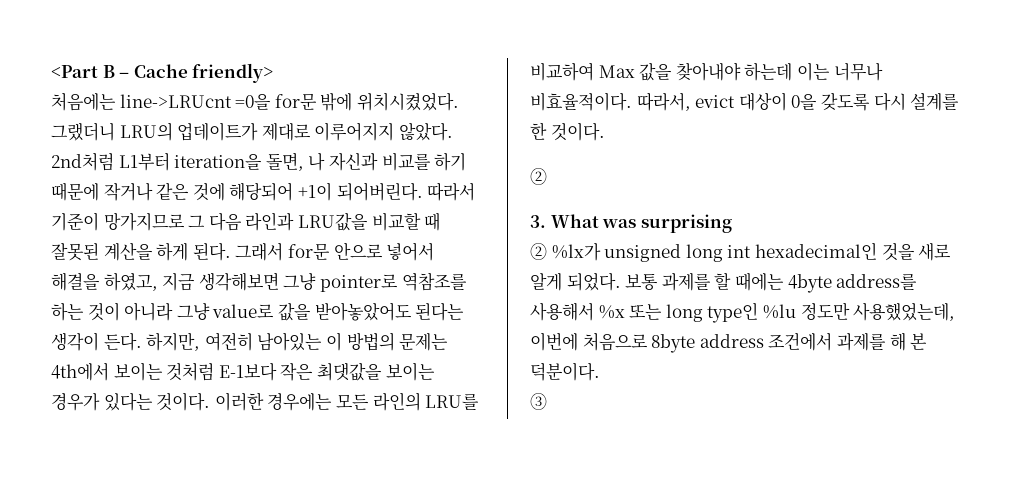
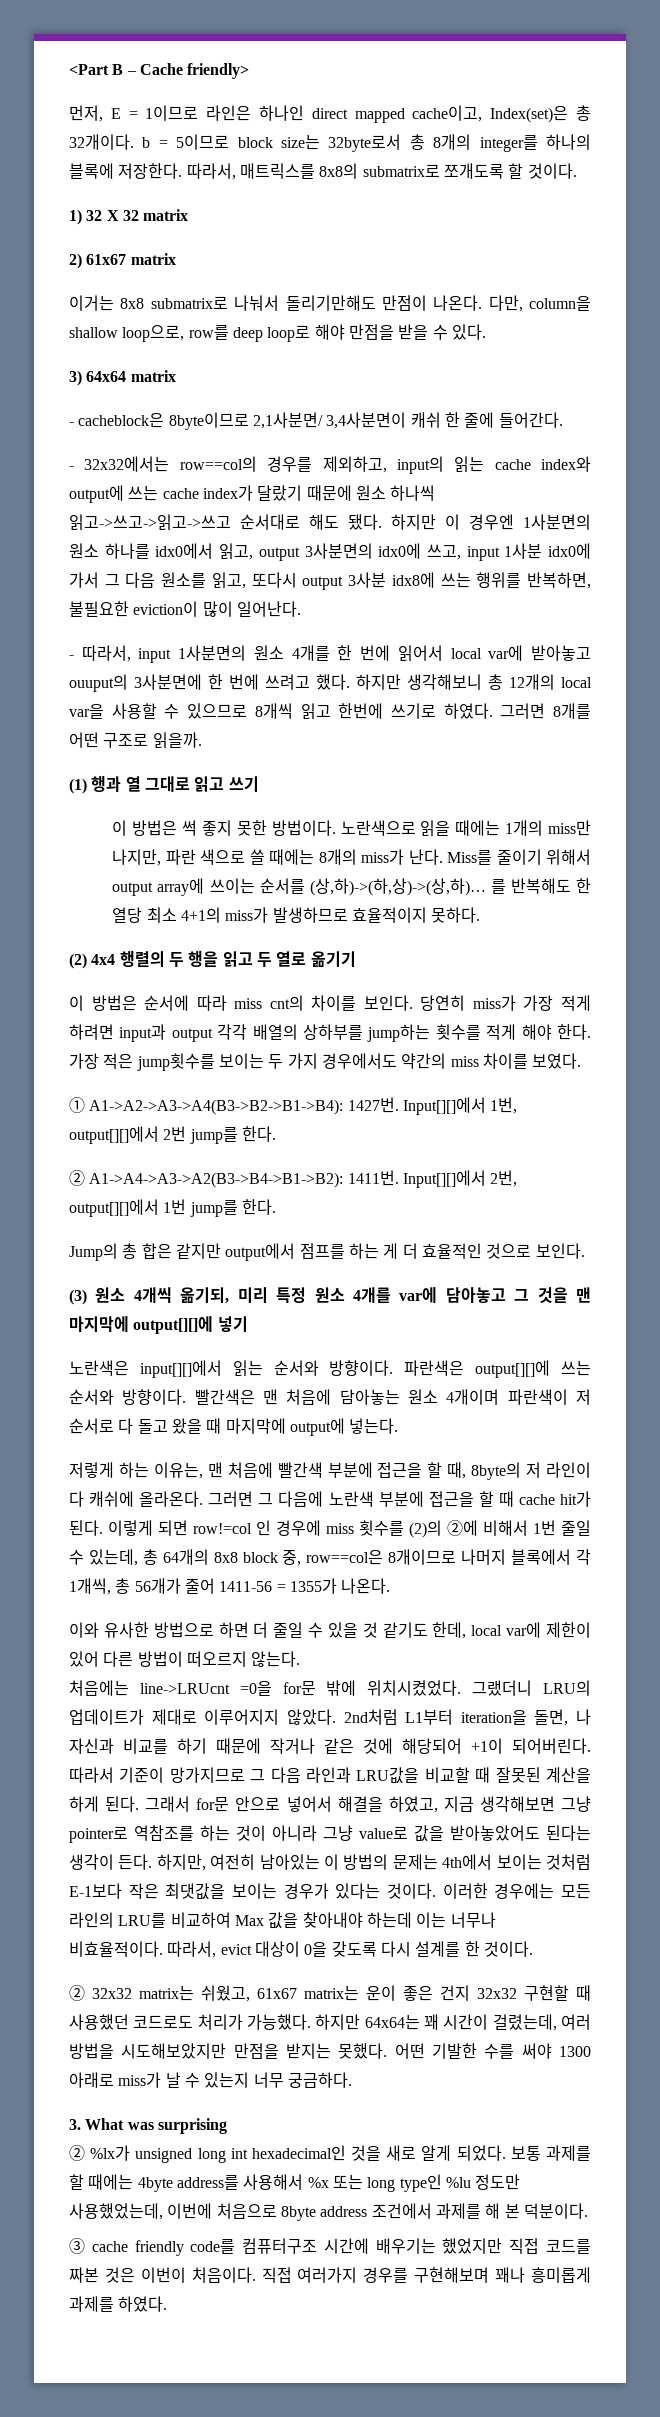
(274, 73) none -> [69,105,592,123] [69,134,591,152] [69,163,577,180] [69,209,189,225] [69,253,176,269] [69,295,591,312] [69,324,486,342] [69,370,176,386] [69,412,563,430] [69,456,591,474] [69,485,436,503] [69,514,591,531] [69,543,591,561] [69,572,592,590] [69,601,301,617] [69,645,592,663] [69,674,592,692] [69,703,591,720] [69,732,202,749] [69,775,259,794] [112,820,591,837] [112,849,591,866] [112,878,591,896] [112,907,481,923] [69,950,356,969] [69,995,592,1011] [69,1024,591,1042] [69,1053,582,1071] [69,1097,518,1115] [69,1126,276,1144] [69,1170,518,1188] [69,1199,276,1217] [69,1243,585,1261] [69,1287,592,1305] [69,1316,248,1334] [69,1360,592,1378] [69,1389,591,1405] [69,1418,399,1436] [69,1462,591,1480] [69,1491,591,1507] [69,1520,591,1538] [69,1549,592,1566] [69,1578,391,1595] [69,1622,592,1639] [69,1651,301,1667] // 먼저, E = 1이므로 라인은 하나인 direct mapped cache이고, Index(set)은 총 32개이다. b = 5이므로 block size는 32byte로서 총 8개의 integer를 하나의 블록에 저장한다. 따라서, 매트릭스를 8x8의 submatrix로 쪼개도록 할 것이다. // 1) 32 X 32 matrix // 2) 61x67 matrix // 이거는 8x8 submatrix로 나눠서 돌리기만해도 만점이 나온다. 다만, column을 shallow loop으로, row를 deep loop로 해야 만점을 받을 수 있다. // 3) 64x64 matrix // - cacheblock은 8byte이므로 2,1사분면/ 3,4사분면이 캐쉬 한 줄에 들어간다. // - 32x32에서는 row==col의 경우를 제외하고, input의 읽는 cache index와 output에 쓰는 cache index가 달랐기 때문에 원소 하나씩 읽고->쓰고->읽고->쓰고 순서대로 해도 됐다. 하지만 이 경우엔 1사분면의 원소 하나를 idx0에서 읽고, output 3사분면의 idx0에 쓰고, input 1사분 idx0에 가서 그 다음 원소를 읽고, 또다시 output 3사분 idx8에 쓰는 행위를 반복하면, 불필요한 eviction이 많이 일어난다. // - 따라서, input 1사분면의 원소 4개를 한 번에 읽어서 local var에 받아놓고 ouuput의 3사분면에 한 번에 쓰려고 했다. 하지만 생각해보니 총 12개의 local var을 사용할 수 있으므로 8개씩 읽고 한번에 쓰기로 하였다. 그러면 8개를 어떤 구조로 읽을까. // (1) 행과 열 그대로 읽고 쓰기 // 이 방법은 썩 좋지 못한 방법이다. 노란색으로 읽을 때에는 1개의 miss만 나지만, 파란 색으로 쓸 때에는 8개의 miss가 난다. Miss를 줄이기 위해서 output array에 쓰이는 순서를 (상,하)->(하,상)->(상,하)… 를 반복해도 한 열당 최소 4+1의 miss가 발생하므로 효율적이지 못하다. // (2) 4x4 행렬의 두 행을 읽고 두 열로 옮기기 // 이 방법은 순서에 따라 miss cnt의 차이를 보인다. 당연히 miss가 가장 적게 하려면 input과 output 각각 배열의 상하부를 jump하는 횟수를 적게 해야 한다. 가장 적은 jump횟수를 보이는 두 가지 경우에서도 약간의 miss 차이를 보였다. // ① A1->A2->A3->A4(B3->B2->B1->B4): 1427번. Input[][]에서 1번, output[][]에서 2번 jump를 한다. // ② A1->A4->A3->A2(B3->B4->B1->B2): 1411번. Input[][]에서 2번, output[][]에서 1번 jump를 한다. // Jump의 총 합은 같지만 output에서 점프를 하는 게 더 효율적인 것으로 보인다. // (3) 원소 4개씩 옮기되, 미리 특정 원소 4개를 var에 담아놓고 그 것을 맨 마지막에 output[][]에 넣기 // 노란색은 input[][]에서 읽는 순서와 방향이다. 파란색은 output[][]에 쓰는 순서와 방향이다. 빨간색은 맨 처음에 담아놓는 원소 4개이며 파란색이 저 순서로 다 돌고 왔을 때 마지막에 output에 넣는다. // 저렇게 하는 이유는, 맨 처음에 빨간색 부분에 접근을 할 때, 8byte의 저 라인이 다 캐쉬에 올라온다. 그러면 그 다음에 노란색 부분에 접근을 할 때 cache hit가 된다. 이렇게 되면 row!=col 인 경우에 miss 횟수를 (2)의 ②에 비해서 1번 줄일 수 있는데, 총 64개의 8x8 block 중, row==col은 8개이므로 나머지 블록에서 각 1개씩, 총 56개가 줄어 1411-56 = 1355가 나온다. // 이와 유사한 방법으로 하면 더 줄일 수 있을 것 같기도 한데, local var에 제한이 있어 다른 방법이 떠오르지 않는다.
(547, 176) none -> [92,1985,591,2002] [69,2014,591,2031] [69,2043,591,2059] [69,2072,352,2088] 32x32 matrix는 쉬웠고, 61x67 matrix는 운이 좋은 건지 32x32 구현할 때 사용했던 코드로도 처리가 가능했다. 하지만 64x64는 꽤 시간이 걸렸는데, 여러 방법을 시도해보았지만 만점을 받지는 못했다. 어떤 기발한 수를 써야 1300 아래로 miss가 날 수 있는지 너무 궁금하다.
(547, 401) none -> [91,2238,591,2256] [69,2267,592,2283] [69,2296,168,2312] cache friendly code를 컴퓨터구조 시간에 배우기는 했었지만 직접 코드를 짜본 것은 이번이 처음이다. 직접 여러가지 경우를 구현해보며 꽤나 흥미롭게 과제를 하였다.

